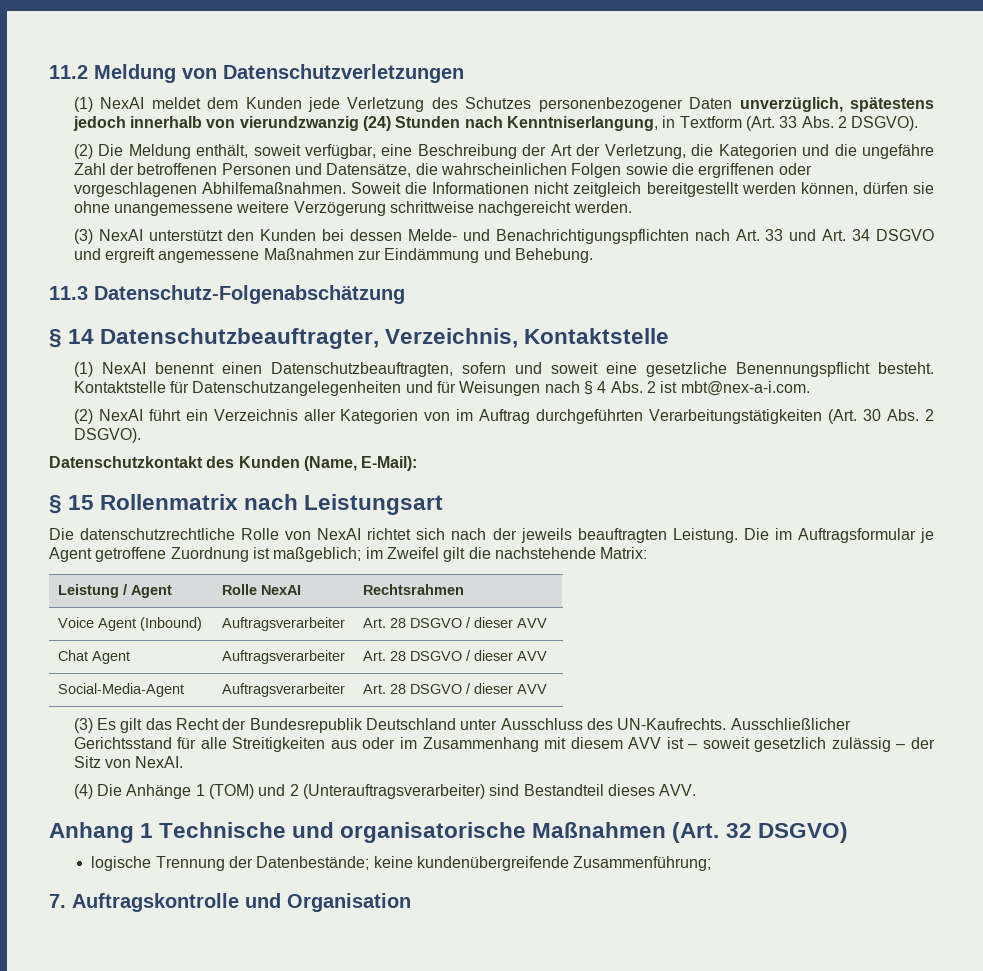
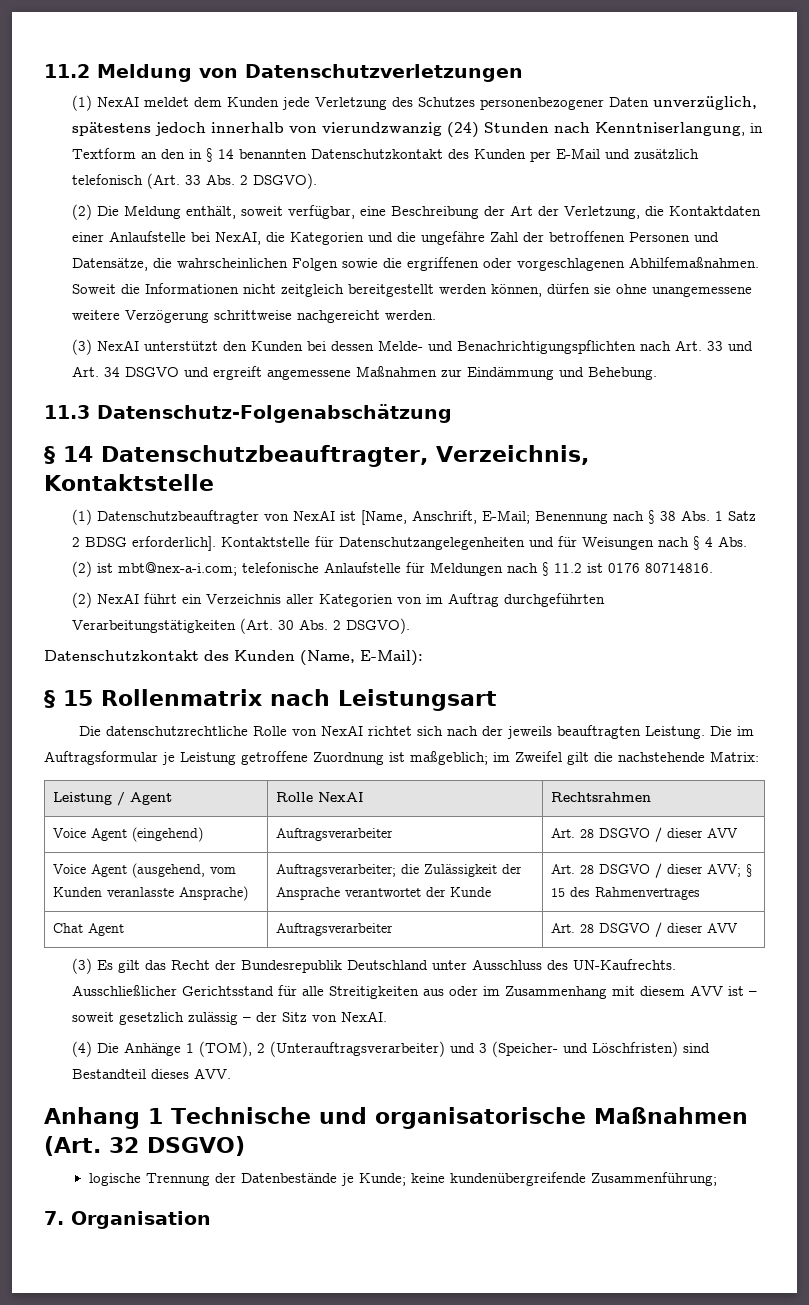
(742, 122) none -> [141,148,700,162] [72,174,144,185] an den in § 14 benannten Datenschutzkontakt des Kunden per E-Mail und zusätzlich telefonisch
(714, 150) none -> [669,206,762,216] [72,231,286,245] Kontaktdaten einer Anlaufstelle bei NexAI, die
[101,362,934,377] NexAI benennt einen Datenschutzbeauftragten, sofern und soweit eine gesetzliche Benennungspflicht besteht. -> [97,510,757,525] [72,536,217,551] Datenschutzbeauftragter von NexAI ist [Name, Anschrift, E-Mail; Benennung nach § 38 Abs. 1 Satz 2 BDSG erforderlich].
[646,381,810,396] 2 ist mbt@nex-a-i.com. -> [72,561,714,577] (2) ist mbt@nex-a-i.com; telefonische Anlaufstelle für Meldungen nach § 11.2 ist 0176 80714816.
[49,547,92,562] Agent -> [180,752,236,765] Leistung
[139,617,202,631] [221,617,345,631] [362,617,547,628] [57,650,130,664] [221,650,345,664] [362,650,547,661] [57,683,184,697] (Inbound) | Auftragsverarbeiter | Art. 28 DSGVO / dieser AVV // Chat Agent | Auftragsverarbeiter | Art. 28 DSGVO / dieser AVV // Social-Media-Agent -> [131,827,203,842] [275,828,393,841] [550,827,738,842] [52,863,236,878] [52,886,248,901] [275,864,522,877] [275,887,491,900] [550,863,752,878] [550,887,700,900] [52,923,124,936] (eingehend) | Auftragsverarbeiter | Art. 28 DSGVO / dieser AVV // Voice Agent (ausgehend, vom Kunden veranlasste Ansprache) | Auftragsverarbeiter; die Zulässigkeit der Ansprache verantwortet der Kunde | Art. 28 DSGVO / dieser AVV; § 15 des Rahmenvertrages // Chat Agent
[209,784,485,799] (TOM) und 2 (Unterauftragsverarbeiter) -> [199,1041,679,1057] (TOM), 2 (Unterauftragsverarbeiter) und 3 (Speicher- und Löschfristen)
[256,856,370,870] Datenbestände; -> [240,1173,406,1186] Datenbestände je Kunde;
[72,893,281,912] Auftragskontrolle und -> (64, 1218) none

